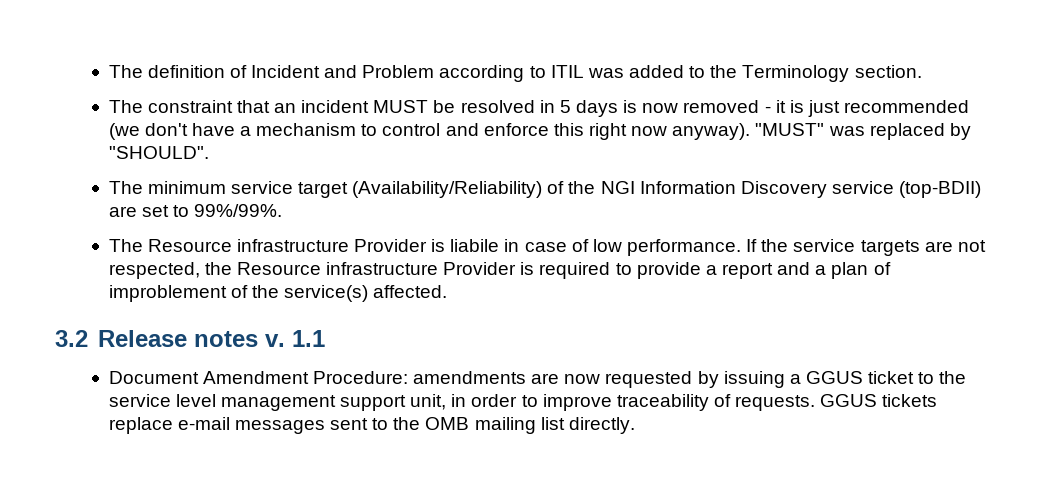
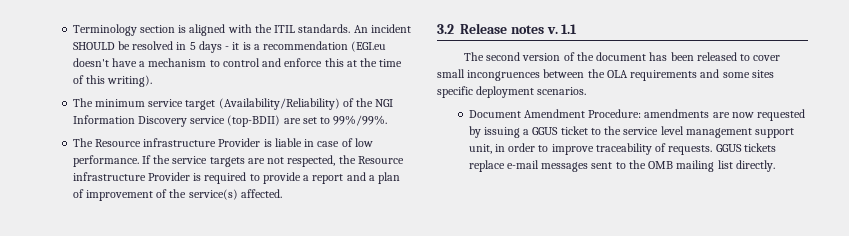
[108,65,922,82] [108,100,429,113] The definition of Incident and Problem according to ITIL was added to the Terminology section. // The constraint that an incident MUST -> [72,24,411,36] [72,42,115,50] Terminology section is aligned with the ITIL standards. An incident SHOULD
[623,100,970,117] [108,123,188,140] is now removed - it is just recommended (we don't -> [225,41,387,52] [72,58,109,67] - it is a recommendation (EGI.eu doesn't
[588,123,971,140] [108,146,209,159] right now anyway). "MUST" was replaced by "SHOULD". -> [346,58,403,67] [72,75,153,87] at the time of this writing).
[450,239,500,252] liabile -> [274,138,302,147] liable
[108,285,227,302] improblement -> [85,190,153,201] improvement
(325, 338) none -> [463,52,781,61] [437,69,774,81] [437,86,587,98] // The second version of the document has been released to cover small incongruences between the OLA requirements and some sites specific deployment scenarios.

